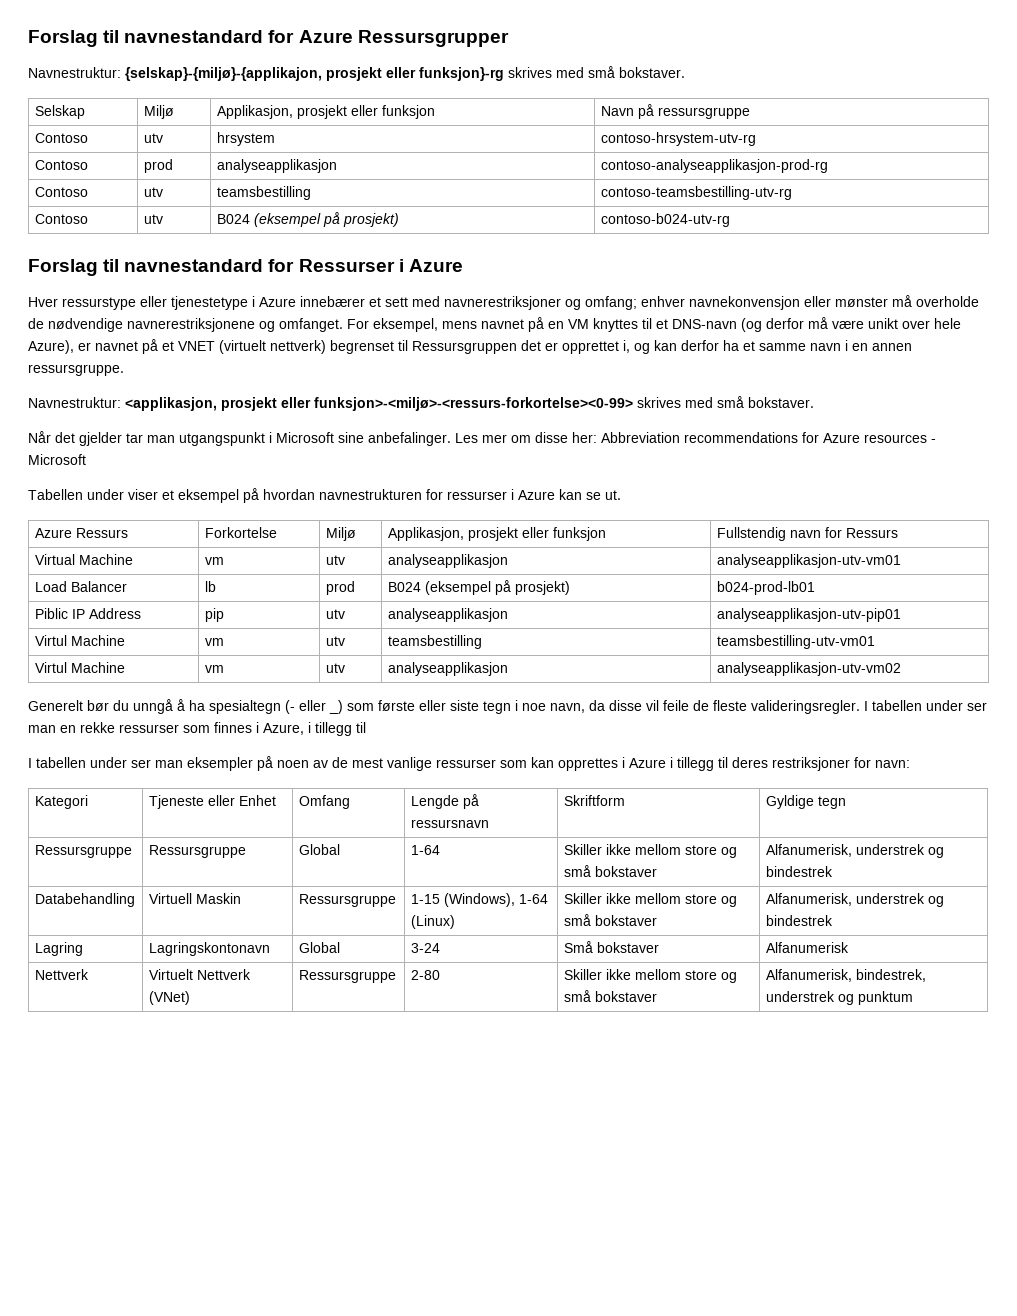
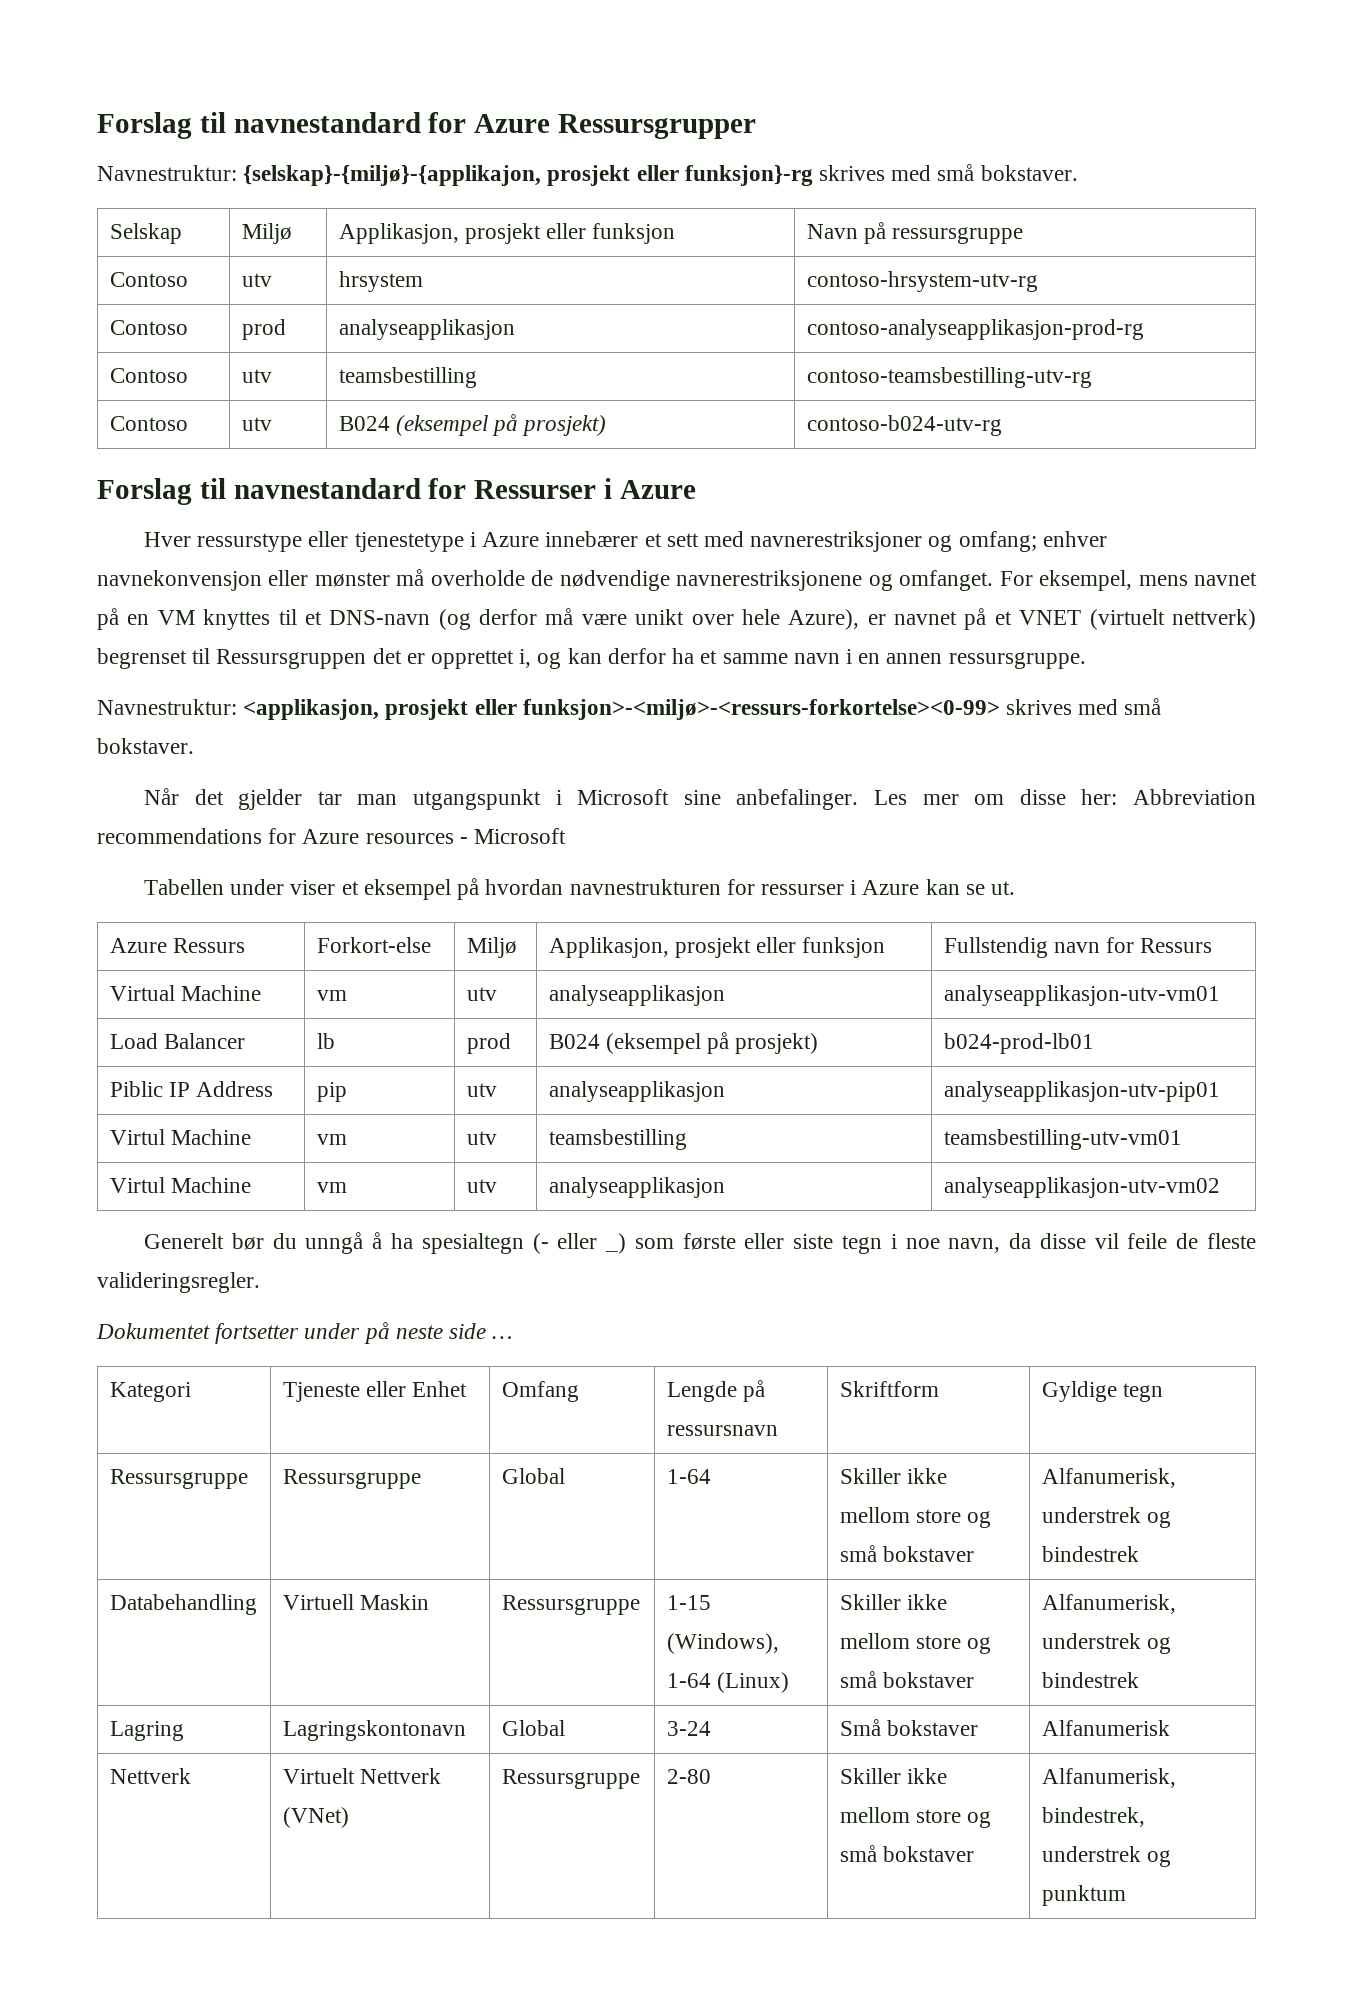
[204,527,277,538] Forkortelse -> [316,937,431,953] Forkort-else
[864,700,987,711] [28,722,366,736] [28,756,910,771] I tabellen under ser man en rekke ressurser som finnes i Azure, i tillegg til // I tabellen under ser man eksempler på noen av de mest vanlige ressurser som kan opprettes i Azure i tillegg til deres restriksjoner for navn: -> [96,1322,513,1344] // Dokumentet fortsetter under på neste side …

